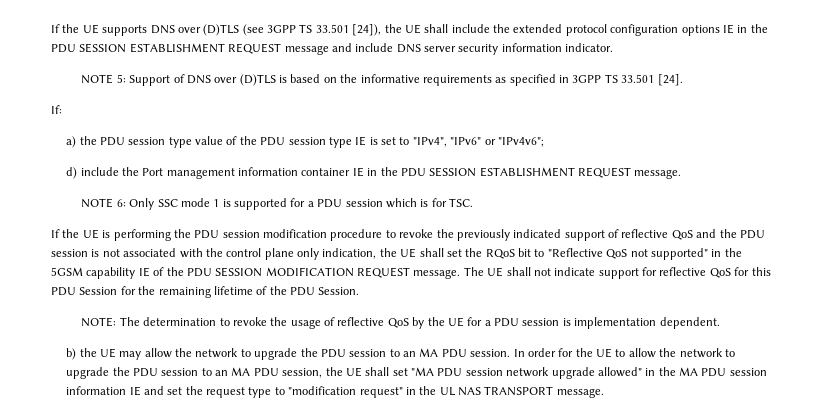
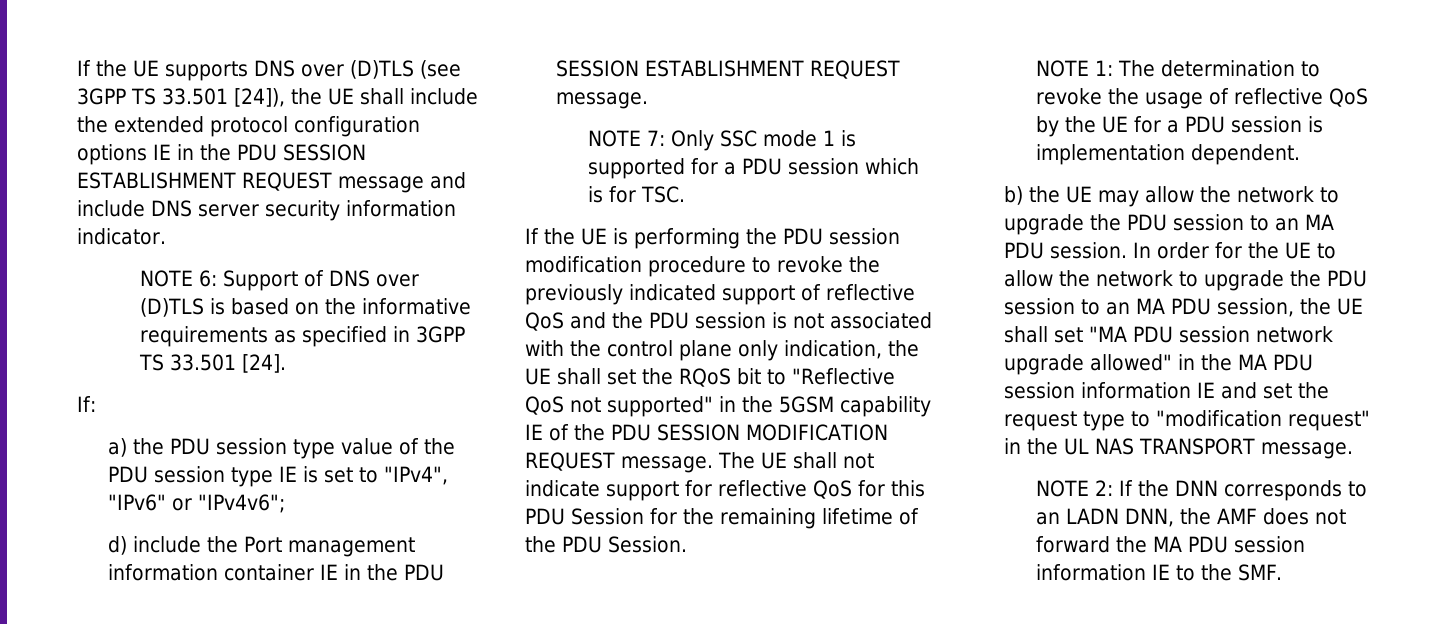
[116,74,126,83] 5: -> [198,270,217,287] 6:
[116,199,126,207] 6: -> [646,130,665,146] 7:
[81,317,117,327] NOTE: -> [1035,60,1113,77] NOTE 1:
(604, 393) none -> [1035,480,1367,501] [1035,508,1346,527] [1035,536,1305,553] [1035,564,1283,581] // NOTE 2: If the DNN corresponds to an LADN DNN, the AMF does not forward the MA PDU session information IE to the SMF.

